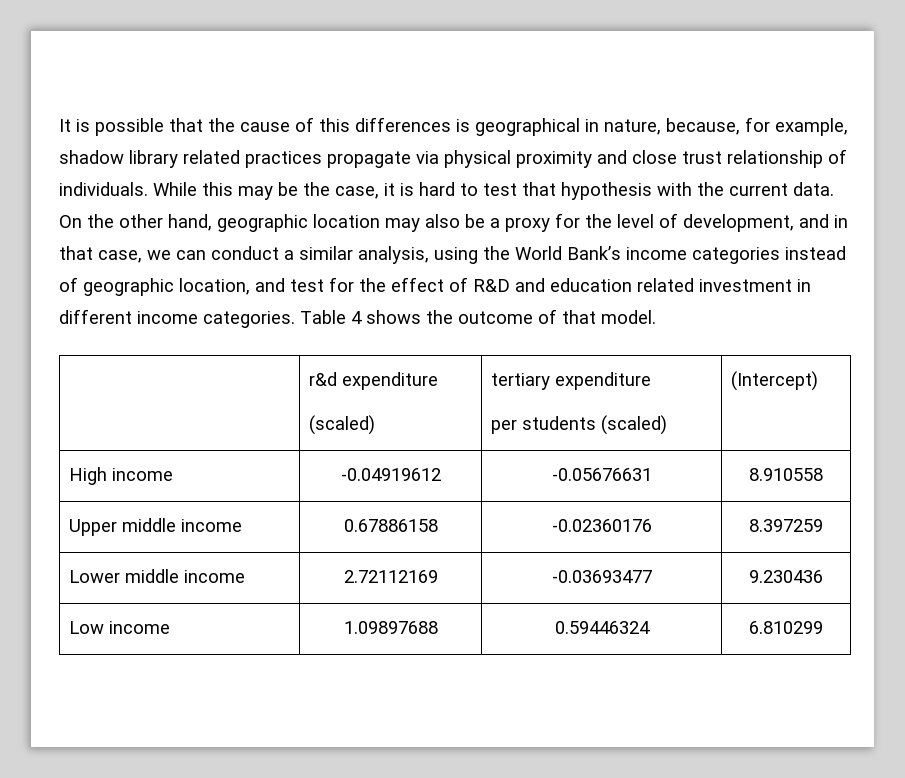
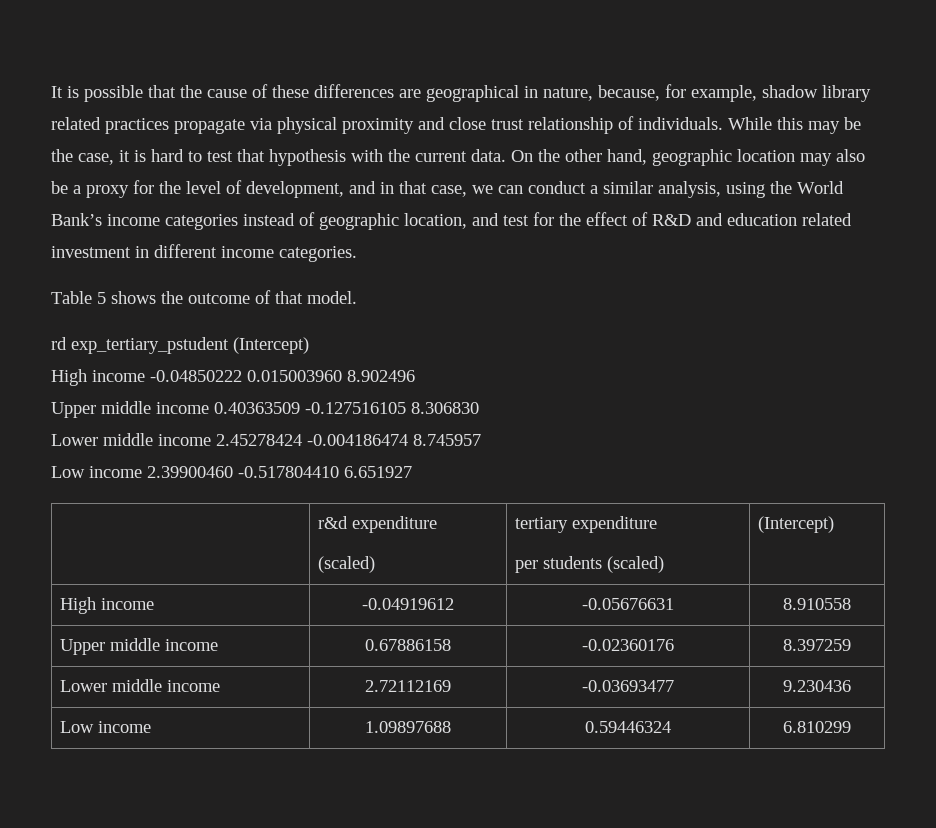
[319,117,470,132] this differences is -> [272,84,421,98] these differences are
[300,310,362,324] Table 4 -> [51,291,106,304] // Table 5
(656, 317) none -> [51,337,309,354] [51,369,415,386] [51,401,479,418] [51,433,481,446] [51,466,412,478] // rd exp_tertiary_pstudent (Intercept) // High income -0.04850222 0.015003960 8.902496 // Upper middle income 0.40363509 -0.127516105 8.306830 // Lower middle income 2.45278424 -0.004186474 8.745957 // Low income 2.39900460 -0.517804410 6.651927

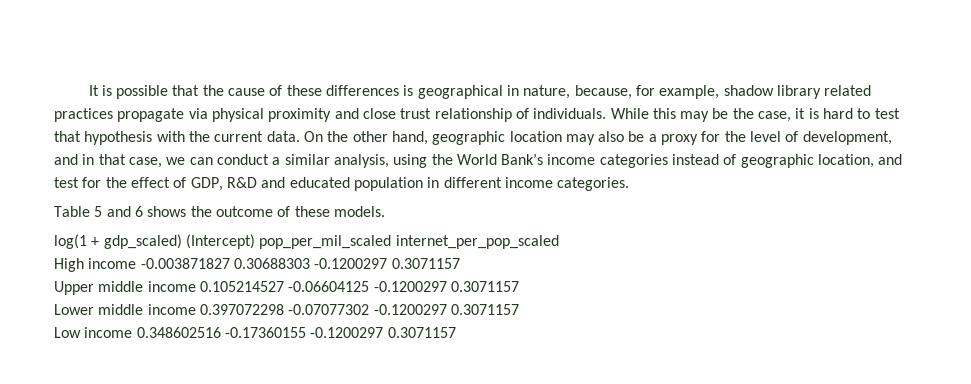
[399,89,421,98] are -> [403,85,414,96] is
(648, 219) none -> [190,177,223,191] GDP,
[727,213,852,226] [51,246,131,258] education related investment -> [289,177,423,191] educated population
(106, 298) none -> [106,206,143,217] and 6
[275,291,357,304] [51,337,309,354] [51,369,415,386] [51,401,479,418] [51,433,481,446] [51,466,412,478] [317,516,437,533] [317,556,375,573] [514,516,657,533] [514,556,664,573] [757,516,834,533] [59,597,154,614] [362,598,454,610] [582,598,674,610] [783,598,851,610] [59,638,218,655] [365,639,451,651] [582,639,674,651] [783,639,851,651] [59,679,220,692] [365,680,451,692] [582,680,674,692] [783,680,851,692] [59,721,151,733] [365,721,451,733] [585,721,671,733] [783,721,851,733] that model. // rd exp_tertiary_pstudent (Intercept) // High income -0.04850222 0.015003960 8.902496 // Upper middle income 0.40363509 -0.127516105 8.306830 // Lower middle income 2.45278424 -0.004186474 8.745957 // Low income 2.39900460 -0.517804410 6.651927 // | r&d expenditure // (scaled) | tertiary expenditure // per students (scaled) | (Intercept) // High income | -0.04919612 | -0.05676631 | 8.910558 // Upper middle income | 0.67886158 | -0.02360176 | 8.397259 // Lower middle income | 2.72112169 | -0.03693477 | 9.230436 // Low income | 1.09897688 | 0.59446324 | 6.810299 -> [294,206,385,217] [54,234,559,249] [54,258,460,272] [54,281,519,295] [54,304,519,315] [54,327,456,338] these models. // log(1 + gdp_scaled) (Intercept) pop_per_mil_scaled internet_per_pop_scaled // High income -0.003871827 0.30688303 -0.1200297 0.3071157 // Upper middle income 0.105214527 -0.06604125 -0.1200297 0.3071157 // Lower middle income 0.397072298 -0.07077302 -0.1200297 0.3071157 // Low income 0.348602516 -0.17360155 -0.1200297 0.3071157

